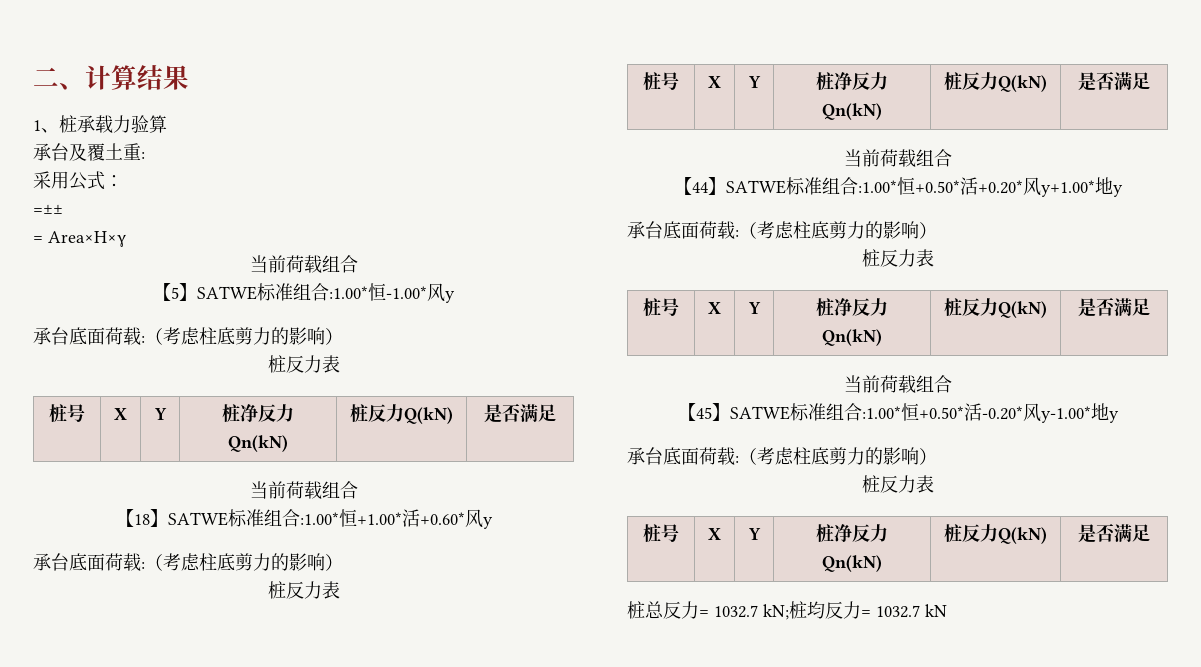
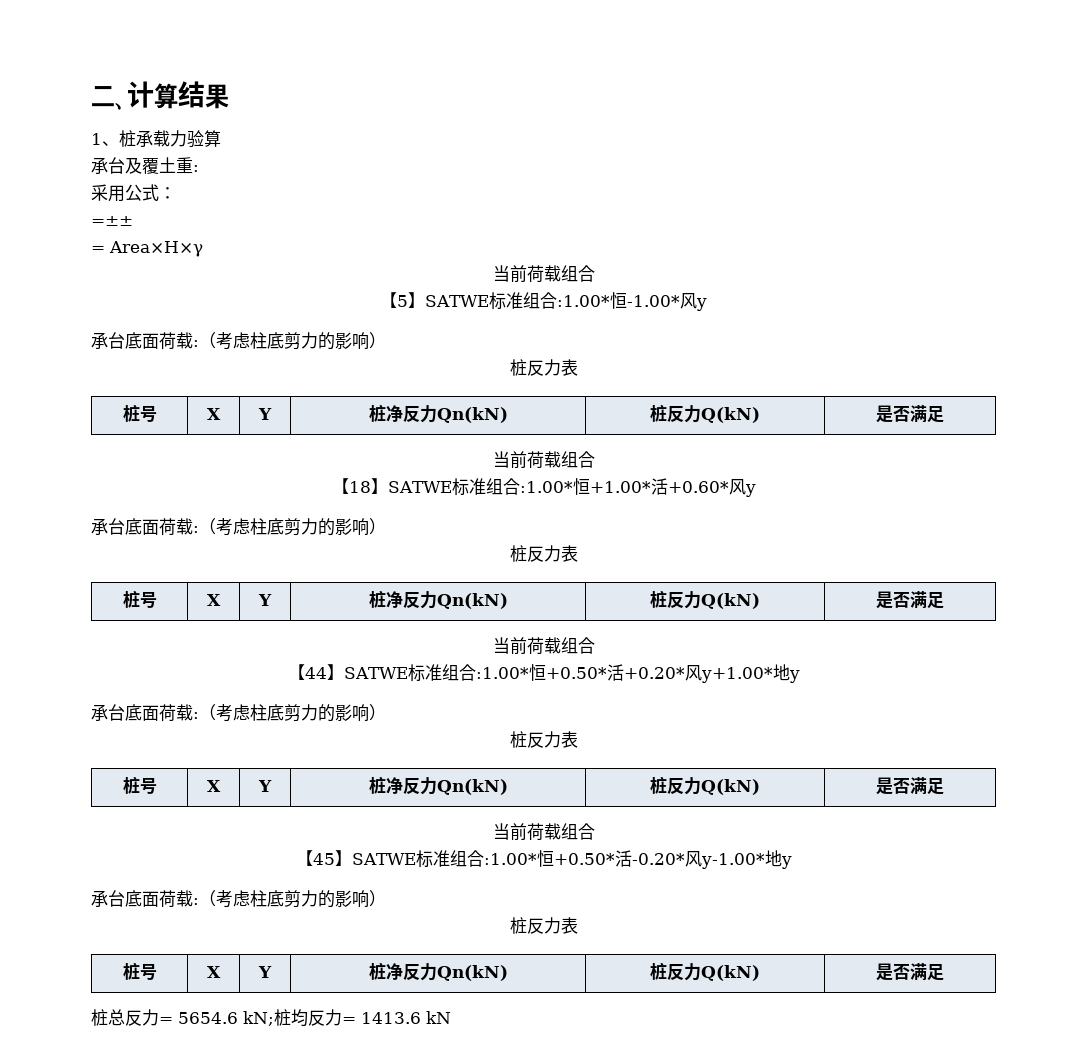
[714,605,758,618] 1032.7 -> [178,1012,238,1024] 5654.6
[876,605,920,618] 1032.7 -> [361,1012,421,1024] 1413.6

